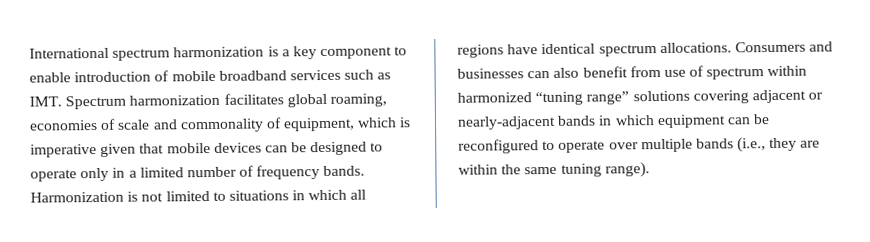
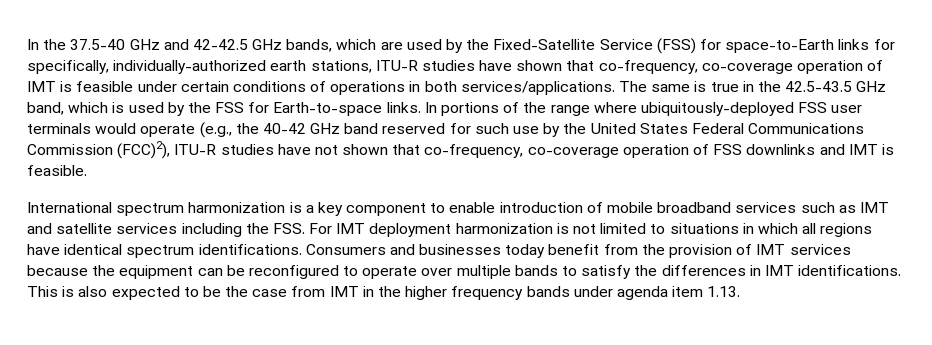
(29, 53) none -> [27,38,895,54] [27,60,884,74] [27,81,887,95] [27,102,863,116] [27,122,865,138] [27,141,894,159] [27,165,87,176] In the 37.5-40 GHz and 42-42.5 GHz bands, which are used by the Fixed-Satellite Service (FSS) for space-to-Earth links for specifically, individually-authorized earth stations, ITU-R studies have shown that co-frequency, co-coverage operation of IMT is feasible under certain conditions of operations in both services/applications. The same is true in the 42.5-43.5 GHz band, which is used by the FSS for Earth-to-space links. In portions of the range where ubiquitously-deployed FSS user terminals would operate (e.g., the 40-42 GHz band reserved for such use by the United States Federal Communications Commission (FCC)2), ITU-R studies have not shown that co-frequency, co-coverage operation of FSS downlinks and IMT is feasible. //
[29,93,387,110] [29,117,412,133] [30,141,384,158] [30,165,366,182] [30,191,124,203] IMT. Spectrum harmonization facilitates global roaming, economies of scale and commonality of equipment, which is imperative given that mobile devices can be designed to operate only in a limited number of frequency bands. Harmonization -> [859,202,889,213] [27,223,553,237] IMT and satellite services including the FSS. For IMT deployment harmonization
[659,42,732,53] allocations. -> [198,244,302,255] identifications.
[527,65,808,80] [457,89,824,106] [457,115,655,130] can also benefit from use of spectrum within harmonized “tuning range” solutions covering adjacent or nearly-adjacent bands in which -> [505,244,851,258] [27,265,116,276] today benefit from the provision of IMT services because the
[737,137,821,153] [458,162,650,178] (i.e., they are within the same tuning range). -> [562,265,902,279] [27,286,741,300] to satisfy the differences in IMT identifications. This is also expected to be the case from IMT in the higher frequency bands under agenda item 1.13.

